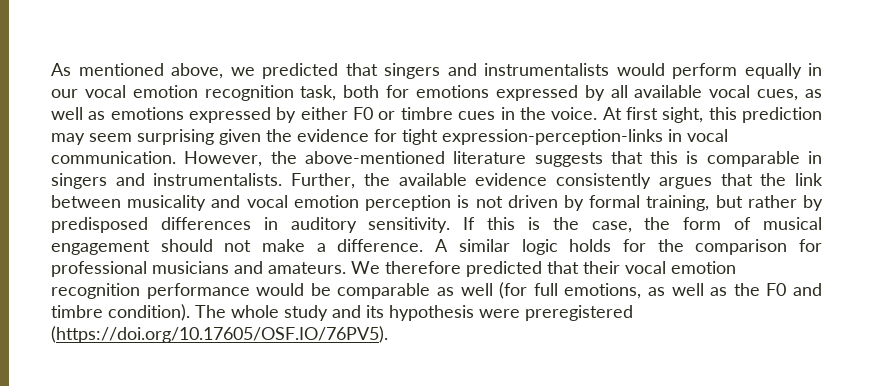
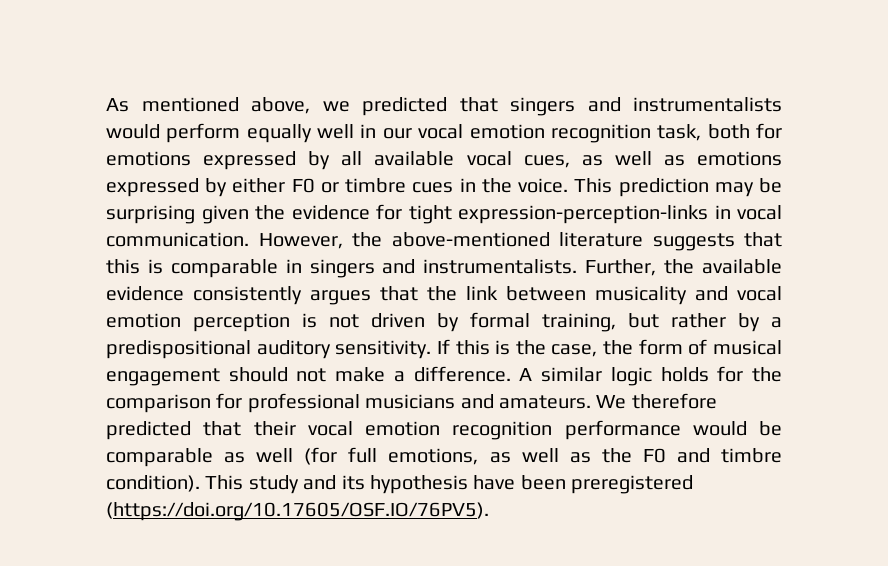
(802, 71) none -> [317,124,355,139] well
[602,107,737,123] At first sight, this -> [574,178,613,193] This
[89,133,132,142] seem -> [759,178,783,193] be
[51,217,278,233] predisposed differences in -> [771,317,782,328] [106,340,251,359] a predispositional
[195,305,279,318] The whole -> [205,475,244,490] This
[479,309,520,318] were -> [473,475,566,490] have been

